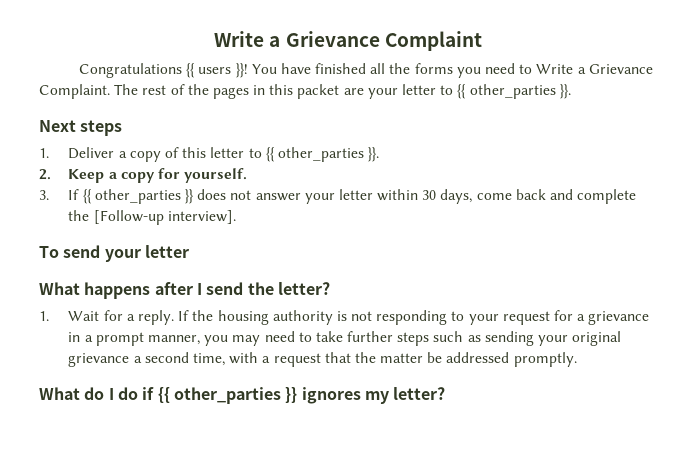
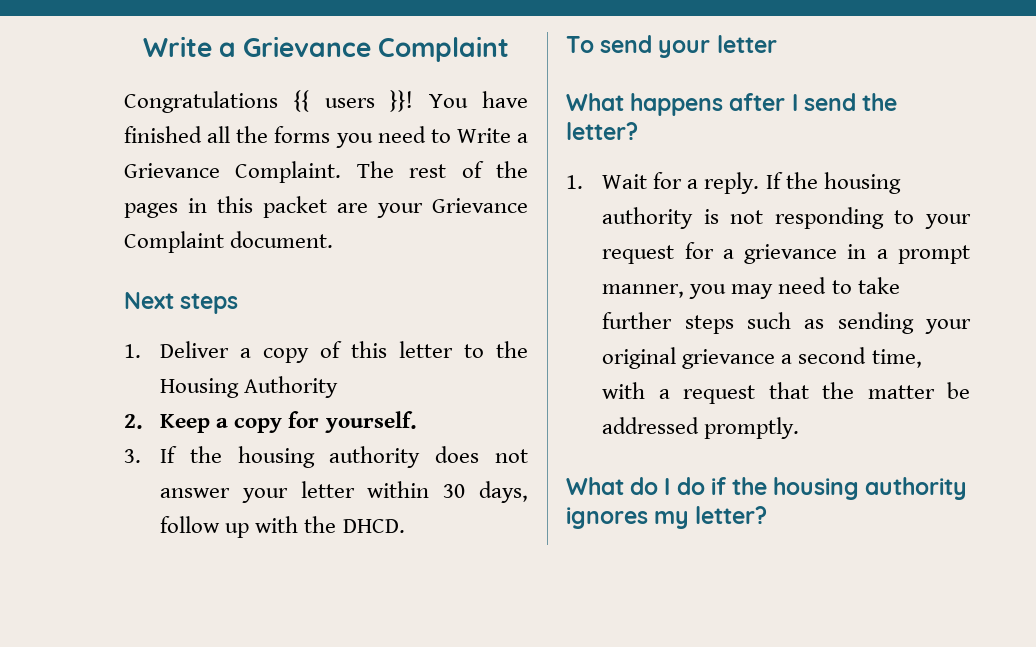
[402,84,571,99] letter to {{ other_parties }}. -> [432,198,528,213] [124,231,334,253] Grievance Complaint document.
[265,147,380,162] {{ other_parties }}. -> [495,341,528,358] [160,376,339,398] the Housing Authority
[82,189,194,204] {{ other_parties }} -> [189,446,421,468] the housing authority
[476,189,637,204] [68,210,236,225] come back and complete the [Follow-up interview]. -> [160,516,405,538] follow up with the DHCD.
[157,387,298,404] {{ other_parties }} -> [732,477,968,500] the housing authority

